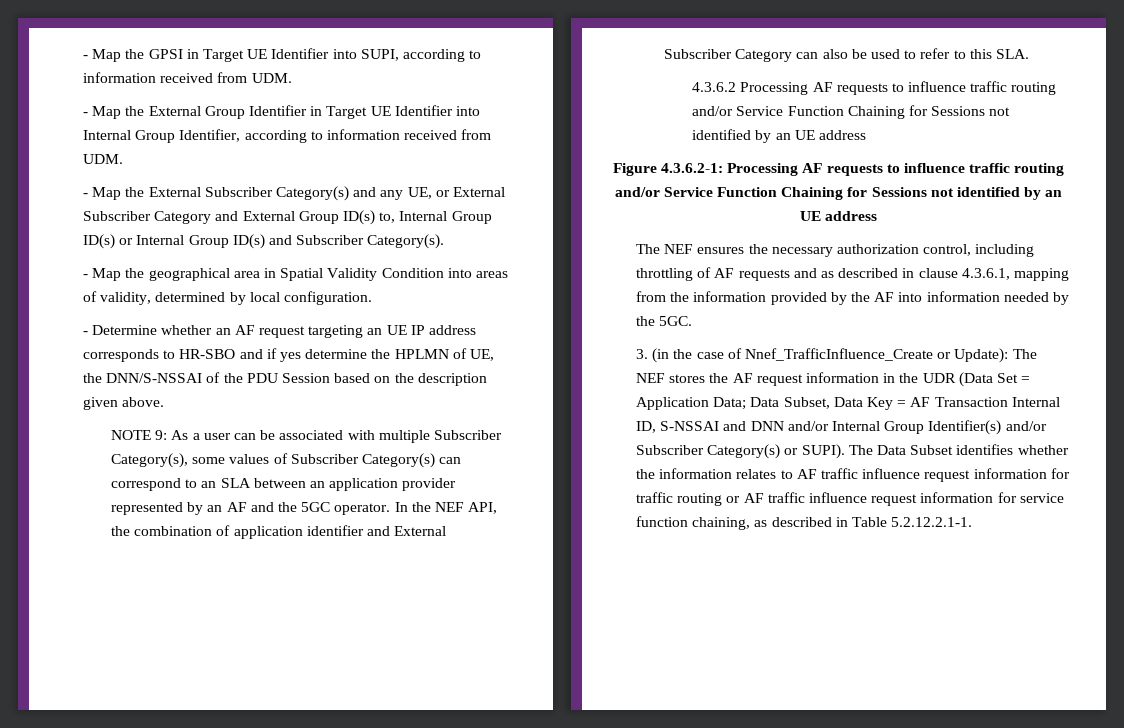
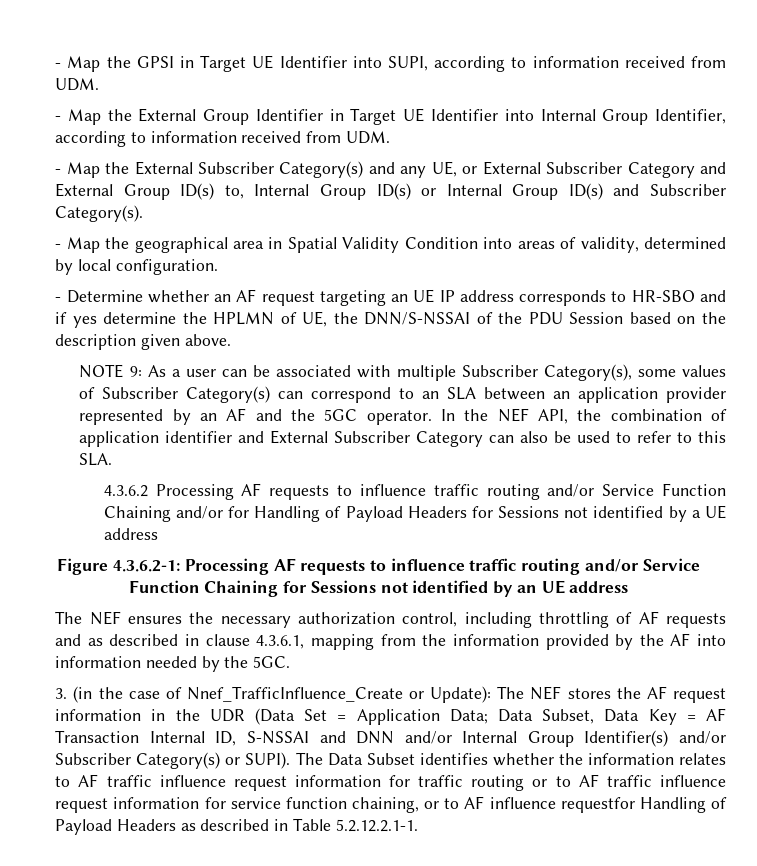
[908,105,1011,116] [692,129,791,143] for Sessions not identified by an -> [175,506,701,522] and/or for Handling of Payload Headers for Sessions not identified by a
(741, 499) none -> [555,776,571,787] to
(751, 523) none -> [424,796,727,813] [55,819,176,835] or to AF influence requestfor Handling of Payload Headers

